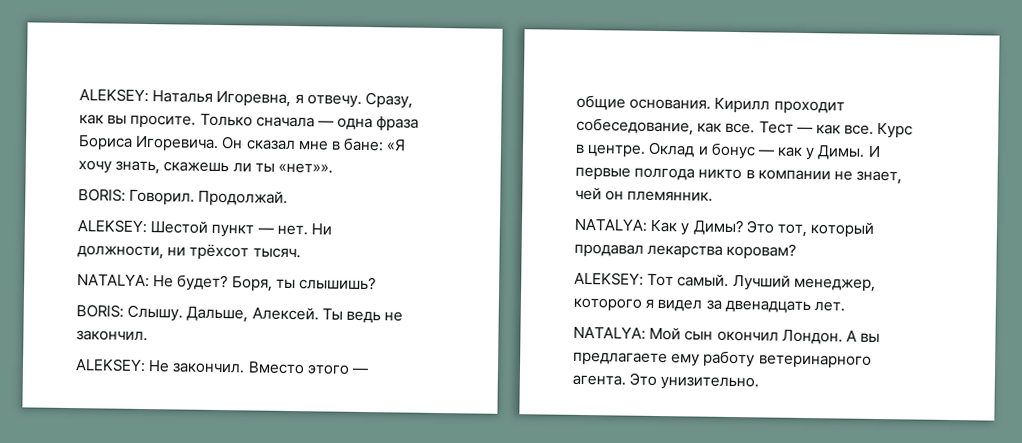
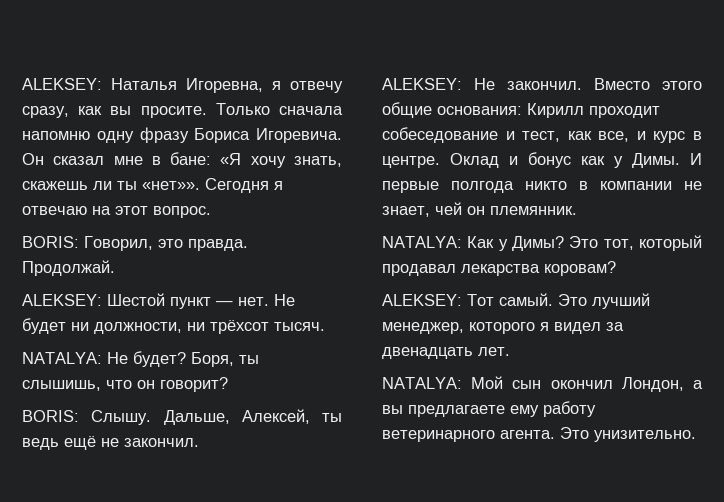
[306,91,413,109] отвечу. Сразу, -> [290,81,343,93] [22,106,69,118] отвечу сразу,
[316,116,420,132] — одна фраза -> [22,127,189,143] напомню одну фразу
[78,188,196,206] // BORIS: Говорил. -> [205,178,283,193] [22,206,211,218] [22,236,248,251] Сегодня я отвечаю на этот вопрос. // BORIS: Говорил, это правда.
[310,223,332,235] Ни -> [274,294,295,306] [22,318,89,334] Не будет ни
[298,276,376,291] слышишь? -> [22,377,228,392] слышишь, что он говорит?
[251,307,381,324] Алексей. Ты ведь -> [241,409,342,424] [22,436,96,450] Алексей, ты ведь ещё
[350,367,368,375] [576,94,845,115] [576,117,914,139] — общие основания. Кирилл проходит собеседование, как все. Тест — как все. Курс -> [382,102,660,118] [382,127,686,143] общие основания: Кирилл проходит собеседование и тест, как все, и курс
[756,149,775,156] — -> (571, 160) none
[732,275,791,291] Лучший -> [558,293,650,309] Это лучший
[781,329,857,345] Лондон. А -> [621,377,703,392] Лондон, а

